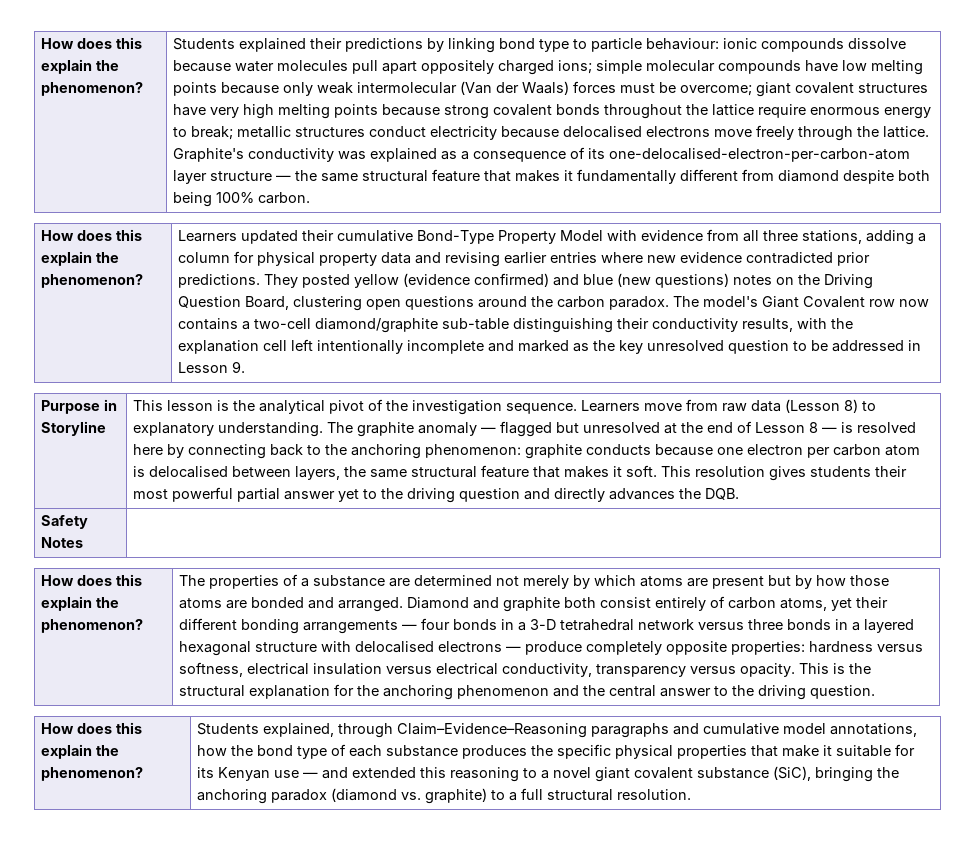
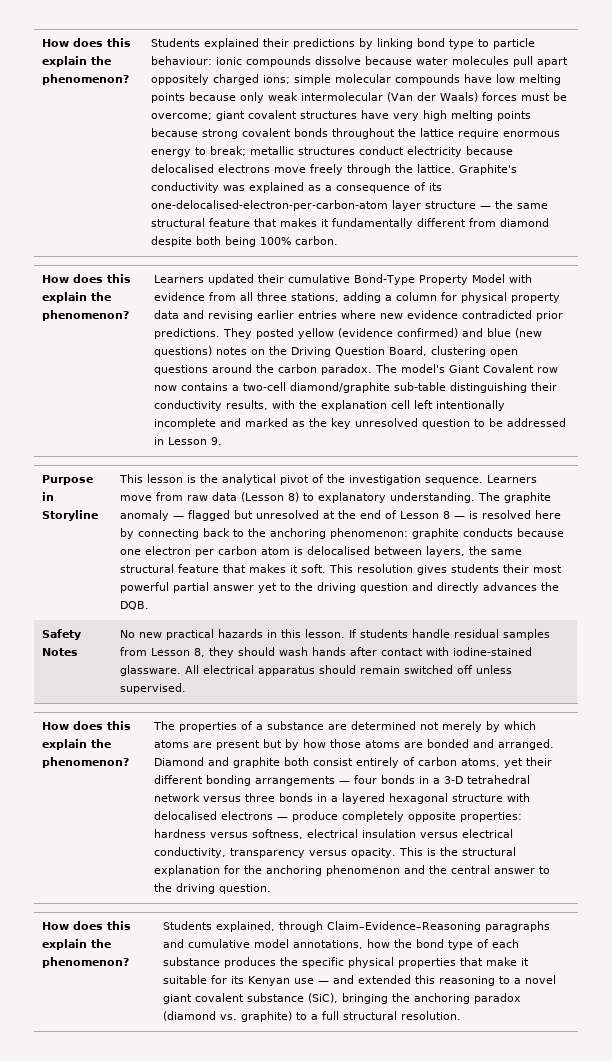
(84, 542) none -> [119,629,550,640] [119,647,532,658] [119,665,512,676] [119,683,186,694] No new practical hazards in this lesson. If students handle residual samples from Lesson 8, they should wash hands after contact with iodine-stained glassware. All electrical apparatus should remain switched off unless supervised.

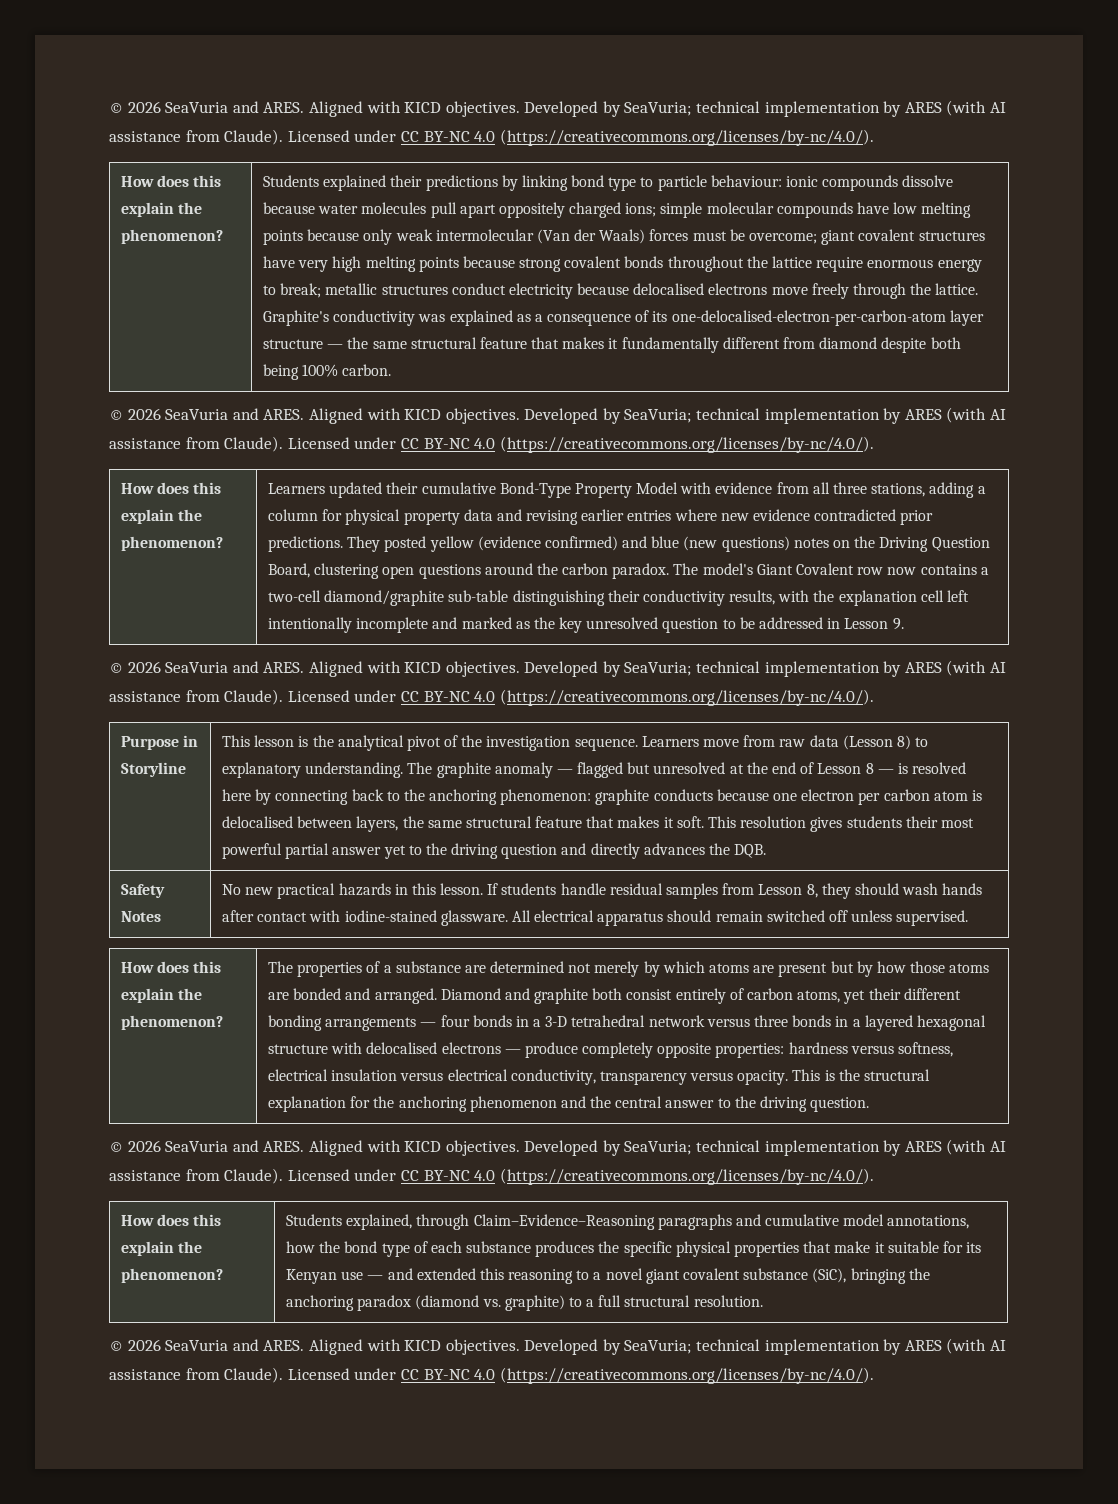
(41, 43) none -> [109,100,1007,117] [109,129,874,146] © 2026 SeaVuria and ARES. Aligned with KICD objectives. Developed by SeaVuria; technical implementation by ARES (with AI assistance from Claude). Licensed under CC BY-NC 4.0 (https://creativecommons.org/licenses/by-nc/4.0/). //
(338, 240) none -> [109,407,1007,424] [109,436,874,453] // © 2026 SeaVuria and ARES. Aligned with KICD objectives. Developed by SeaVuria; technical implementation by ARES (with AI assistance from Claude). Licensed under CC BY-NC 4.0 (https://creativecommons.org/licenses/by-nc/4.0/).
(222, 441) none -> [109,660,1007,677] [109,689,874,706] // © 2026 SeaVuria and ARES. Aligned with KICD objectives. Developed by SeaVuria; technical implementation by ARES (with AI assistance from Claude). Licensed under CC BY-NC 4.0 (https://creativecommons.org/licenses/by-nc/4.0/).
(271, 889) none -> [109,1139,1007,1156] [109,1168,874,1185] // © 2026 SeaVuria and ARES. Aligned with KICD objectives. Developed by SeaVuria; technical implementation by ARES (with AI assistance from Claude). Licensed under CC BY-NC 4.0 (https://creativecommons.org/licenses/by-nc/4.0/).
(461, 1015) none -> [109,1338,1007,1355] [109,1367,874,1384] // © 2026 SeaVuria and ARES. Aligned with KICD objectives. Developed by SeaVuria; technical implementation by ARES (with AI assistance from Claude). Licensed under CC BY-NC 4.0 (https://creativecommons.org/licenses/by-nc/4.0/).

